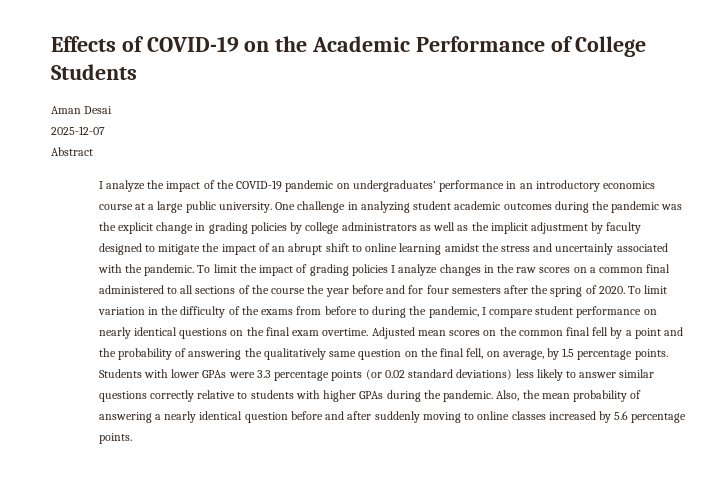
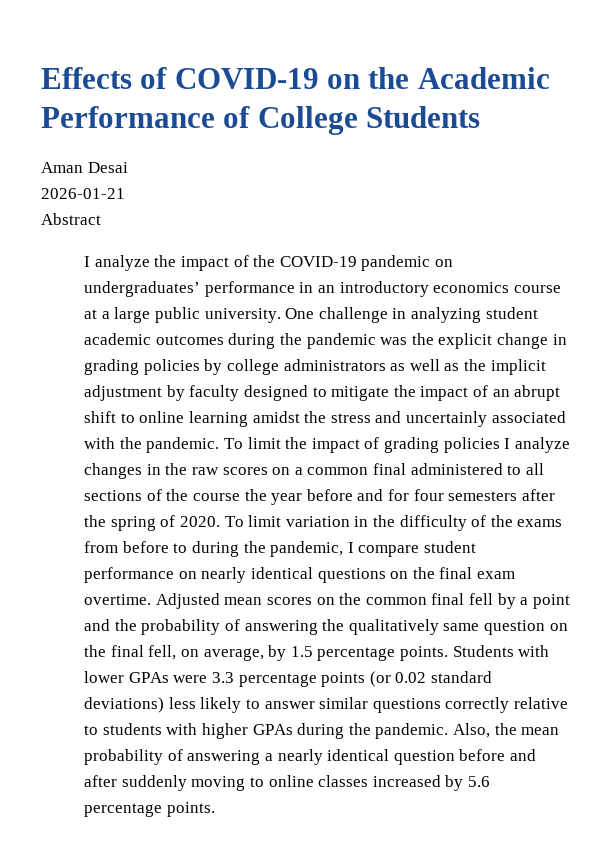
[51,126,105,135] 2025-12-07 -> [41,188,125,199] 2026-01-21

